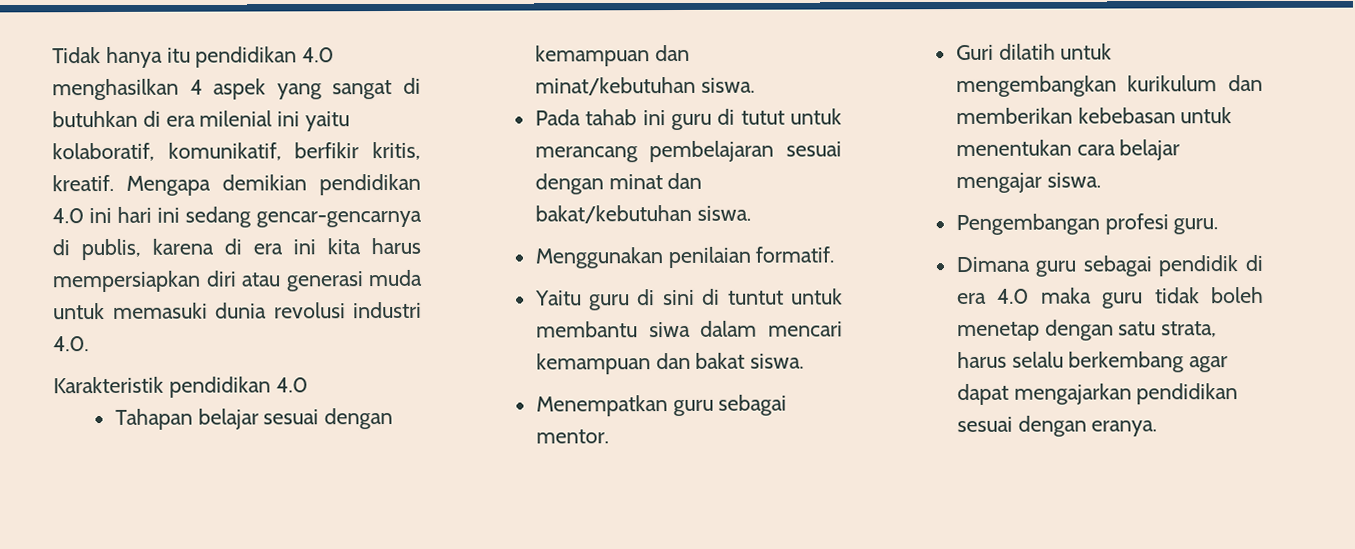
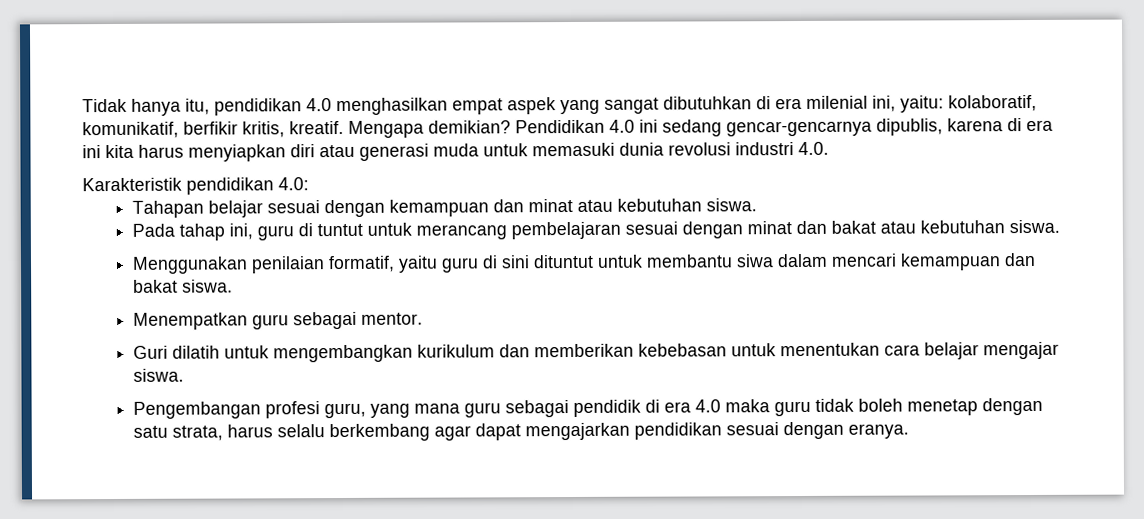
[166,47,191,63] itu -> [185,98,210,115] itu,
[189,79,203,95] 4 -> [452,98,503,115] empat
[403,77,421,94] [52,110,138,128] di butuhkan -> [663,96,752,110] dibutuhkan
[277,111,351,132] ini yaitu -> [872,95,944,113] ini, yaitu:
[221,173,421,196] [52,206,422,228] [52,238,141,261] demikian pendidikan 4.0 ini hari ini sedang gencar-gencarnya di publis, -> [428,118,943,137] demikian? Pendidikan 4.0 ini sedang gencar-gencarnya dipublis,
[52,270,201,293] mempersiapkan -> [188,144,286,162] menyiapkan
[275,377,308,393] 4.0 -> [278,177,309,191] 4.0:
[534,76,696,96] minat/kebutuhan -> [527,198,702,213] minat atau kebutuhan
[585,108,785,131] tahab ini guru di tutut -> [178,223,363,241] tahap ini, guru di tuntut
[534,204,692,224] bakat/kebutuhan -> [830,220,1005,234] bakat atau kebutuhan
[755,246,835,263] [534,290,582,306] formatif. // Yaitu -> [327,255,438,273] formatif, yaitu
[702,288,784,305] di tuntut -> [532,254,594,269] dituntut
[1173,218,1219,235] [955,256,1030,273] guru. // Dimana -> [323,402,460,419] guru, yang mana

